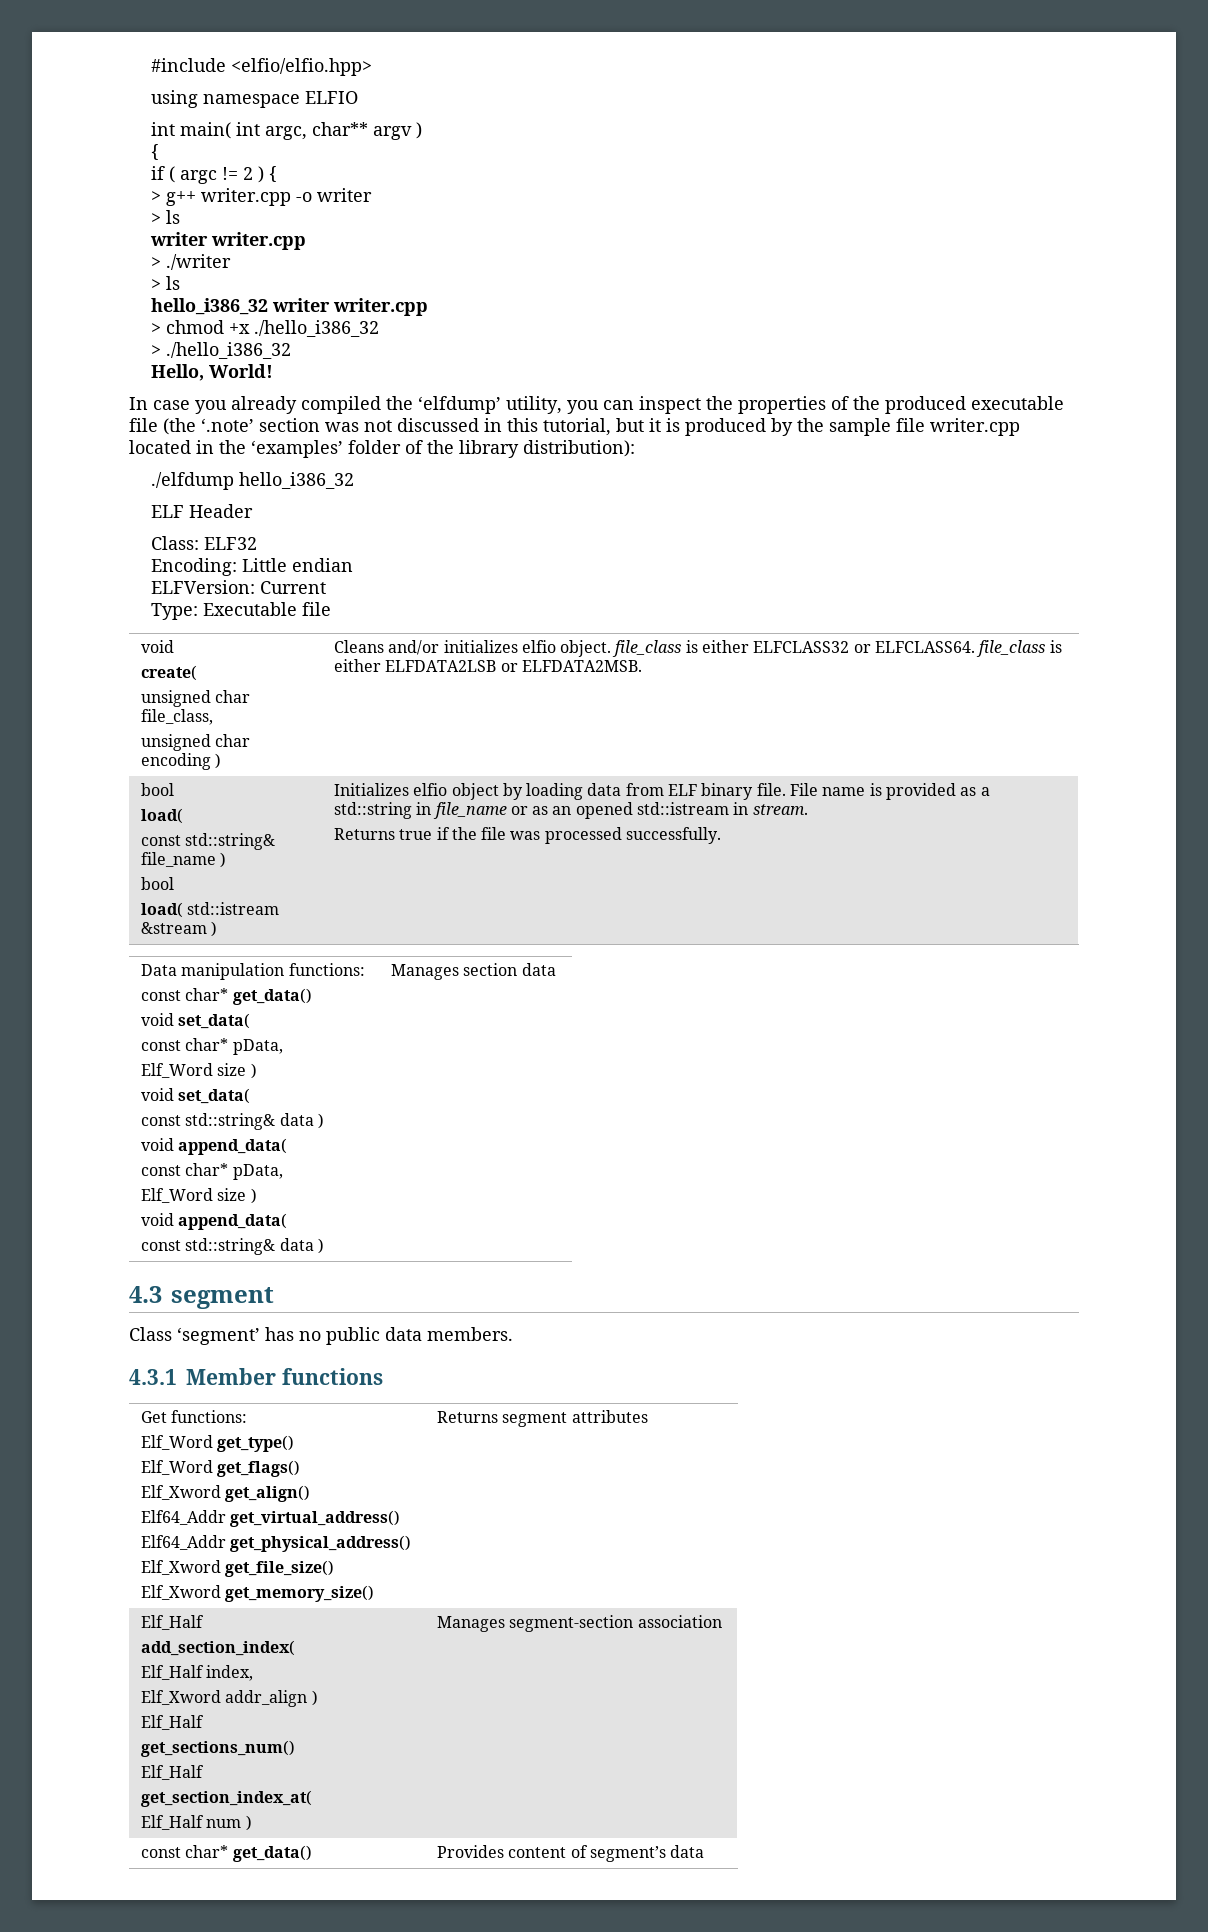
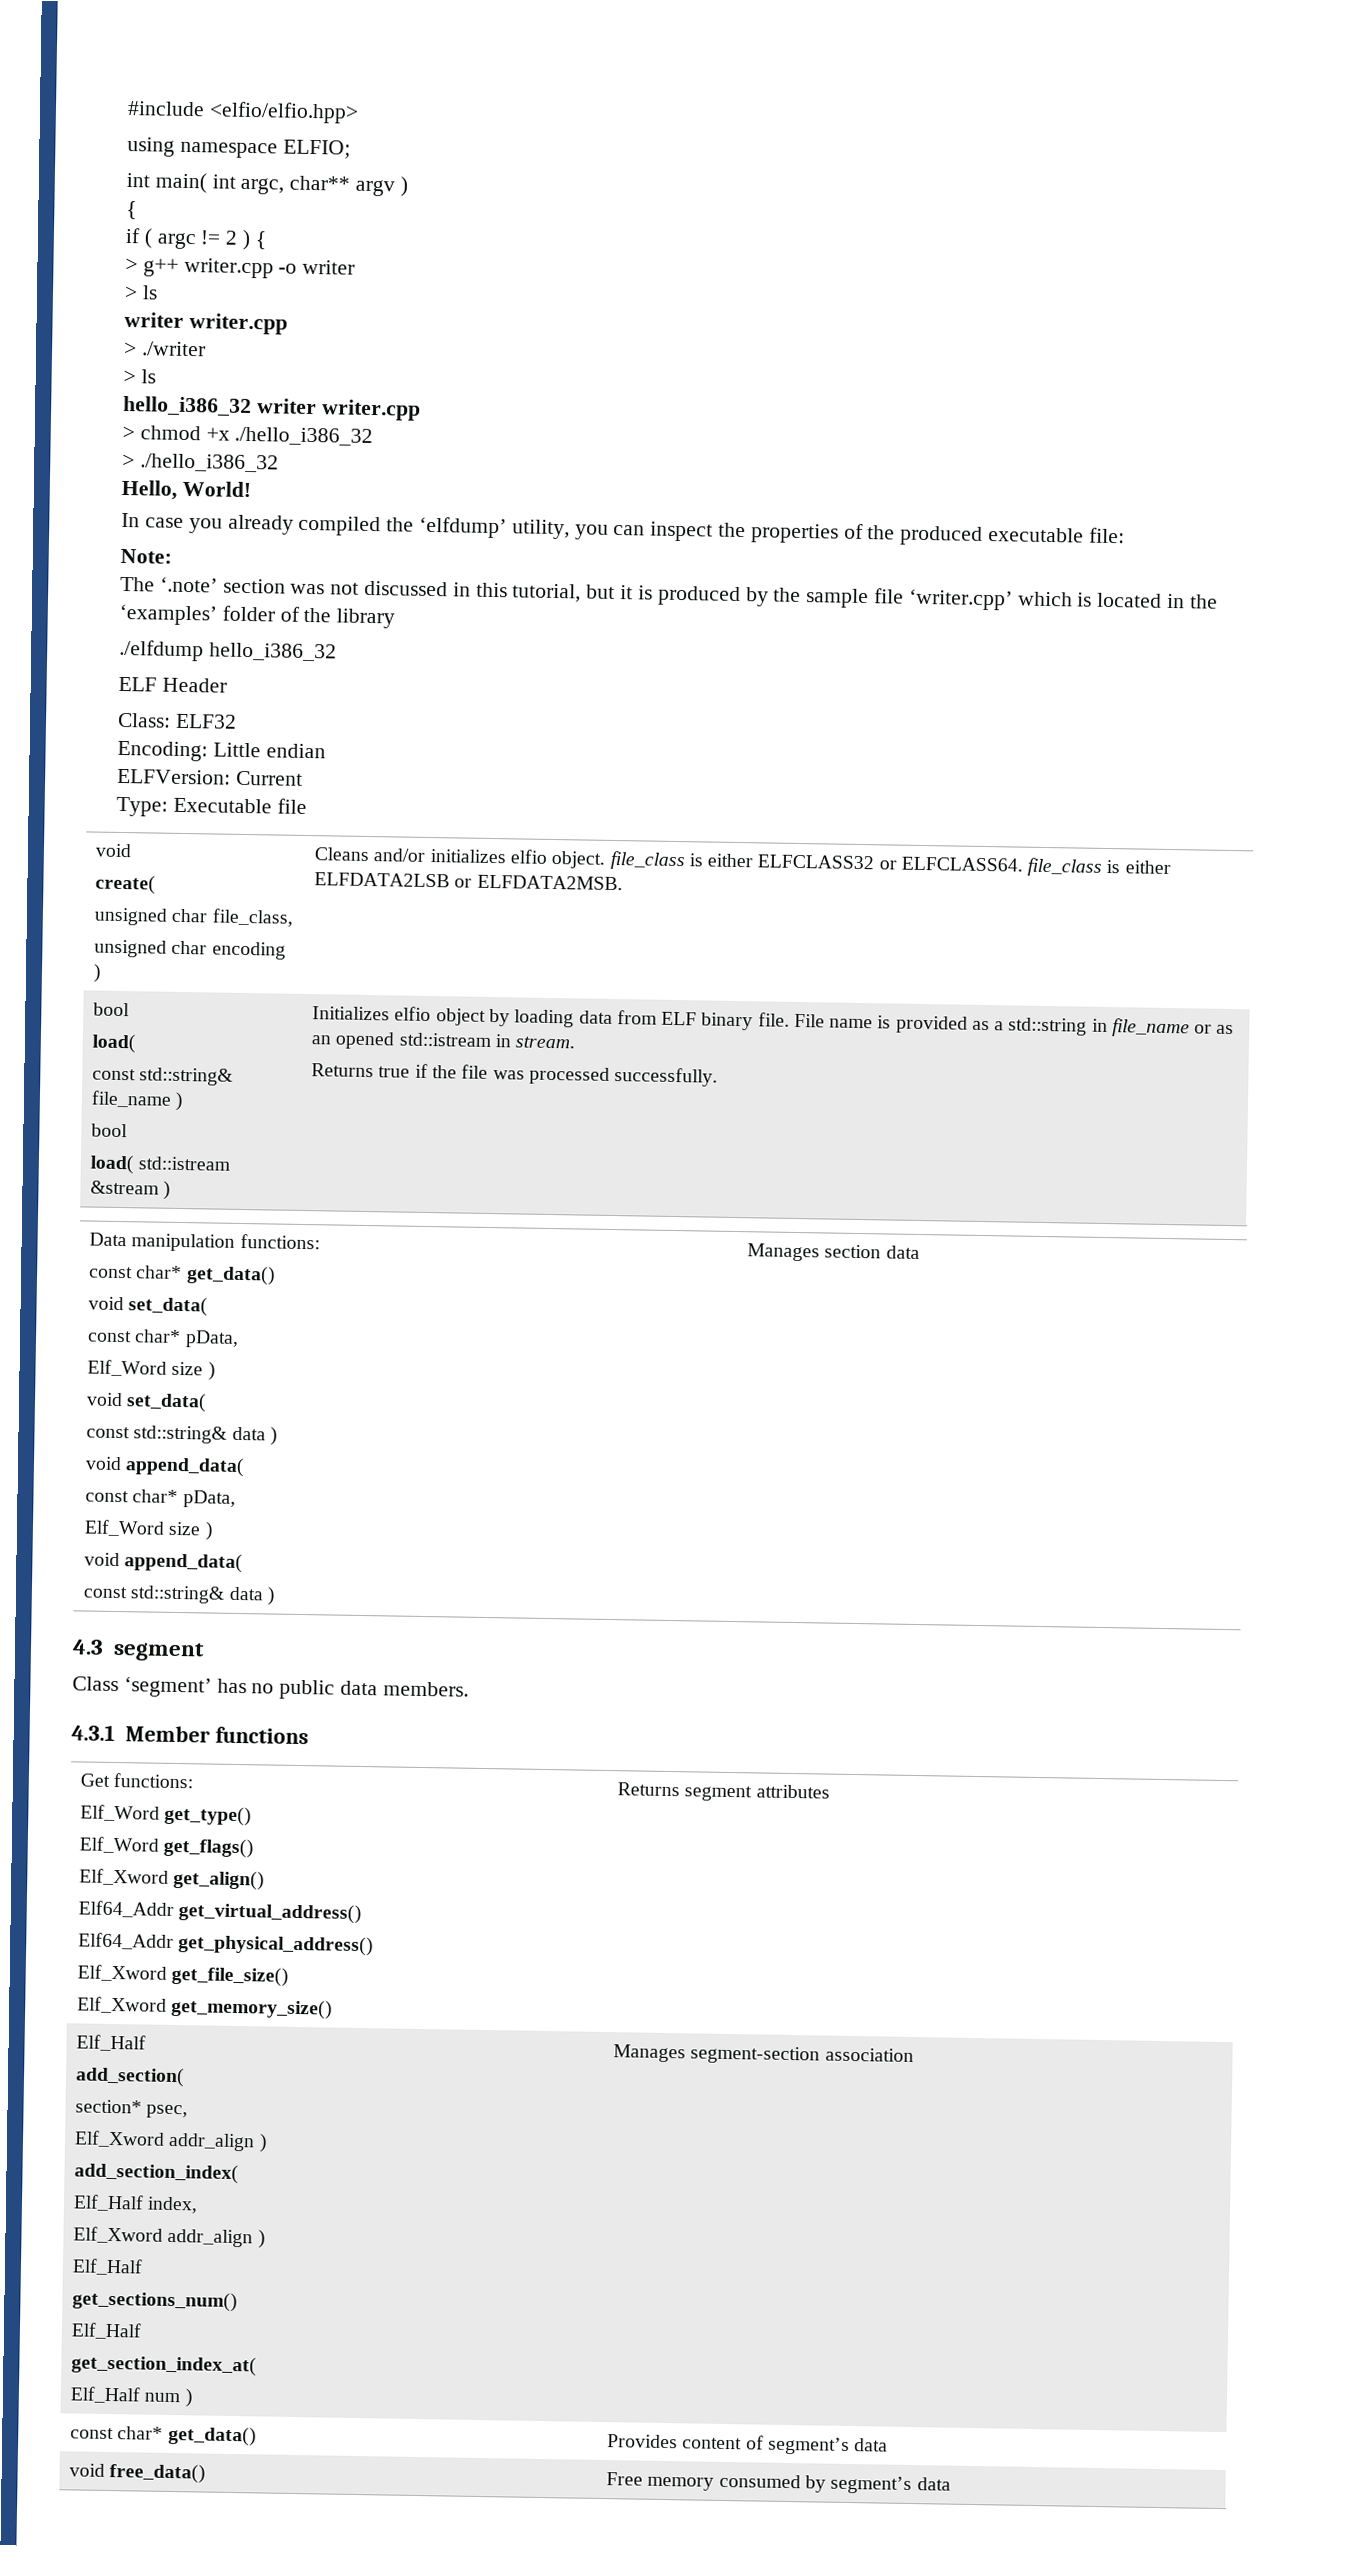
[305,91,359,104] ELFIO -> [282,139,351,159] ELFIO;
[129,418,196,435] file (the -> [1088,527,1125,544] [120,548,173,564] [120,576,156,592] file: // Note: // The
[930,418,1020,436] writer.cpp -> [907,588,1093,611] ‘writer.cpp’ which is
[523,440,635,457] distribution): -> (396, 618) none
(204, 1622) none -> [75,2066,186,2088] [75,2099,189,2119] [74,2130,268,2153] // add_section( // section* psec, // Elf_Xword addr_align )
(705, 1851) none -> [69,2463,207,2484] [606,2472,951,2495] // void free_data() | Free memory consumed by segment’s data

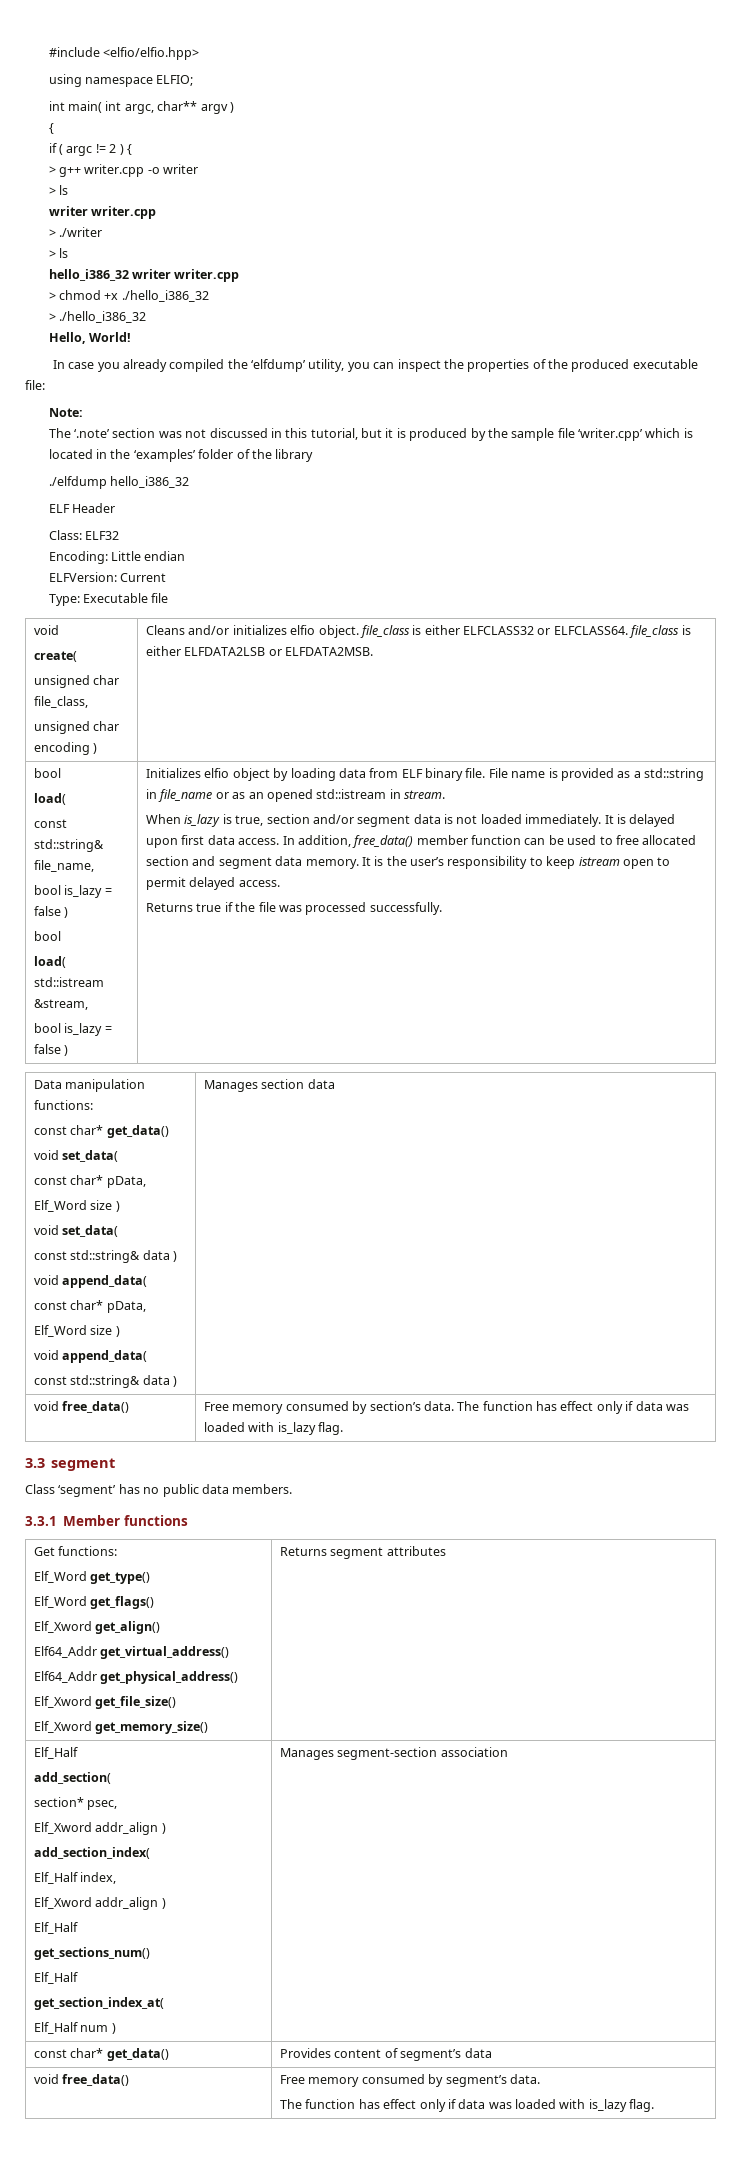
[91,1090,173,1108] file_name -> [34,860,95,872] [34,885,112,898] [34,906,62,916] file_name, // bool is_lazy = false
[90,1180,160,1195] &stream -> [34,999,89,1010] [34,1023,112,1036] [34,1044,62,1054] &stream, // bool is_lazy = false
(576, 1042) none -> [146,814,676,827] [146,835,697,848] [146,856,671,869] [146,877,280,890] // When is_lazy is true, section and/or segment data is not loaded immediately. It is delayed upon first data access. In addition, free_data() member function can be used to free allocated section and segment data memory. It is the user’s responsibility to keep istream open to permit delayed access.
[72,1639,104,1655] // 4.3 -> [34,1401,130,1413] [204,1401,689,1414] [204,1422,344,1435] [25,1458,45,1468] // void free_data() | Free memory consumed by section’s data. The function has effect only if data was loaded with is_lazy flag. // 3.3
[71,1724,115,1741] 4.3.1 -> [25,1516,57,1526] 3.3.1
[916,2477,951,2491] data -> [509,2074,540,2084] [280,2099,655,2112] data. // The function has effect only if data was loaded with is_lazy flag.

